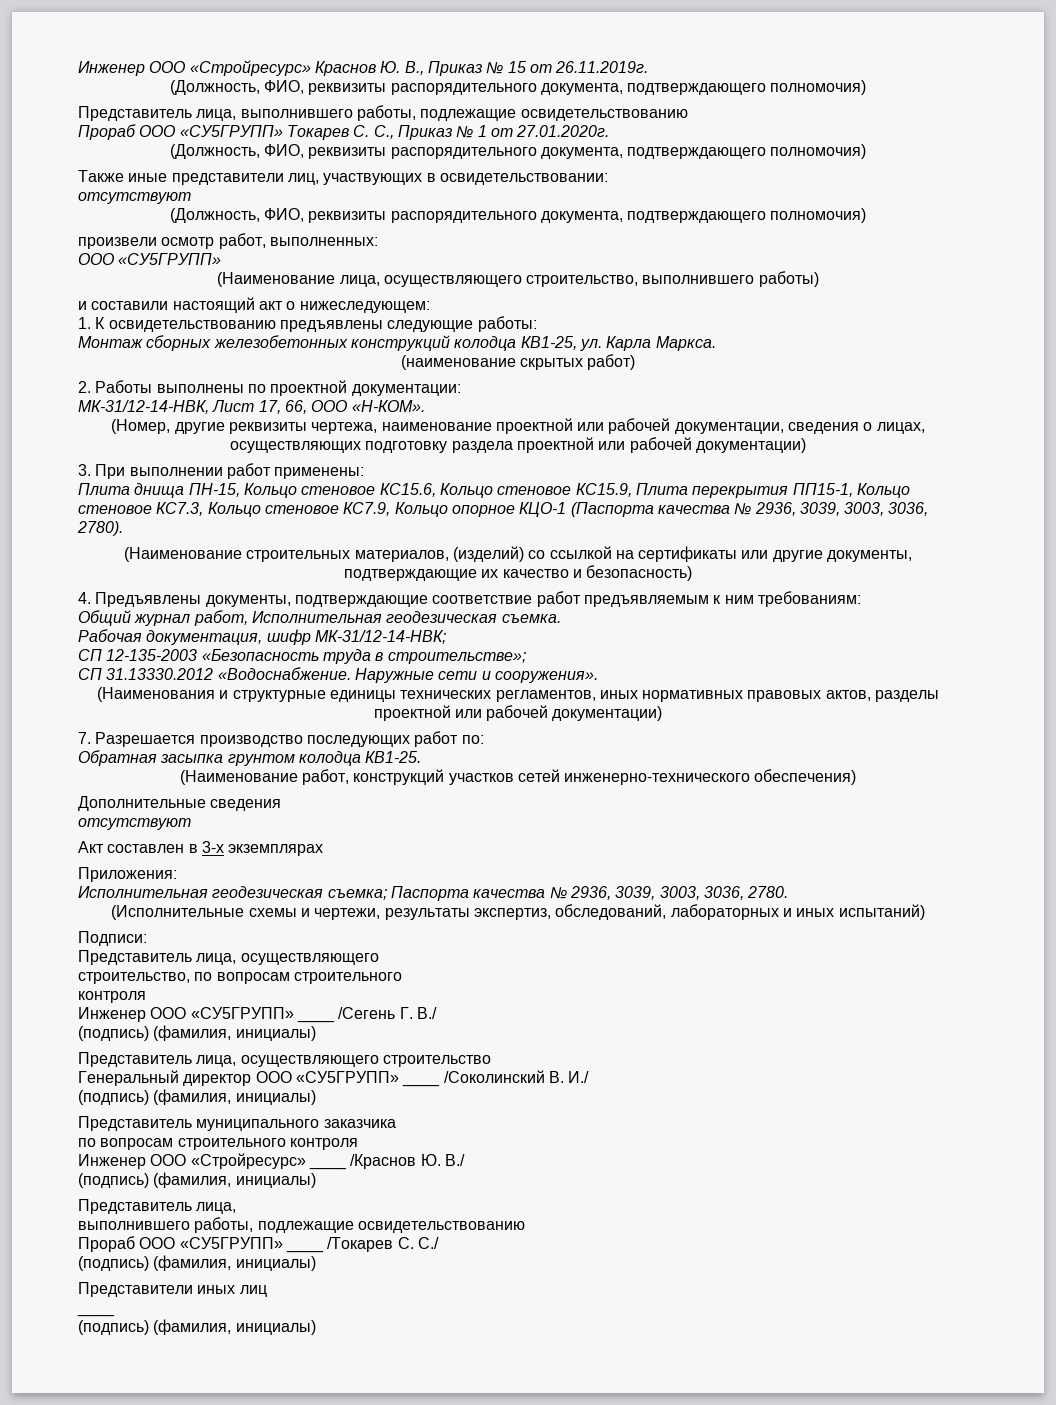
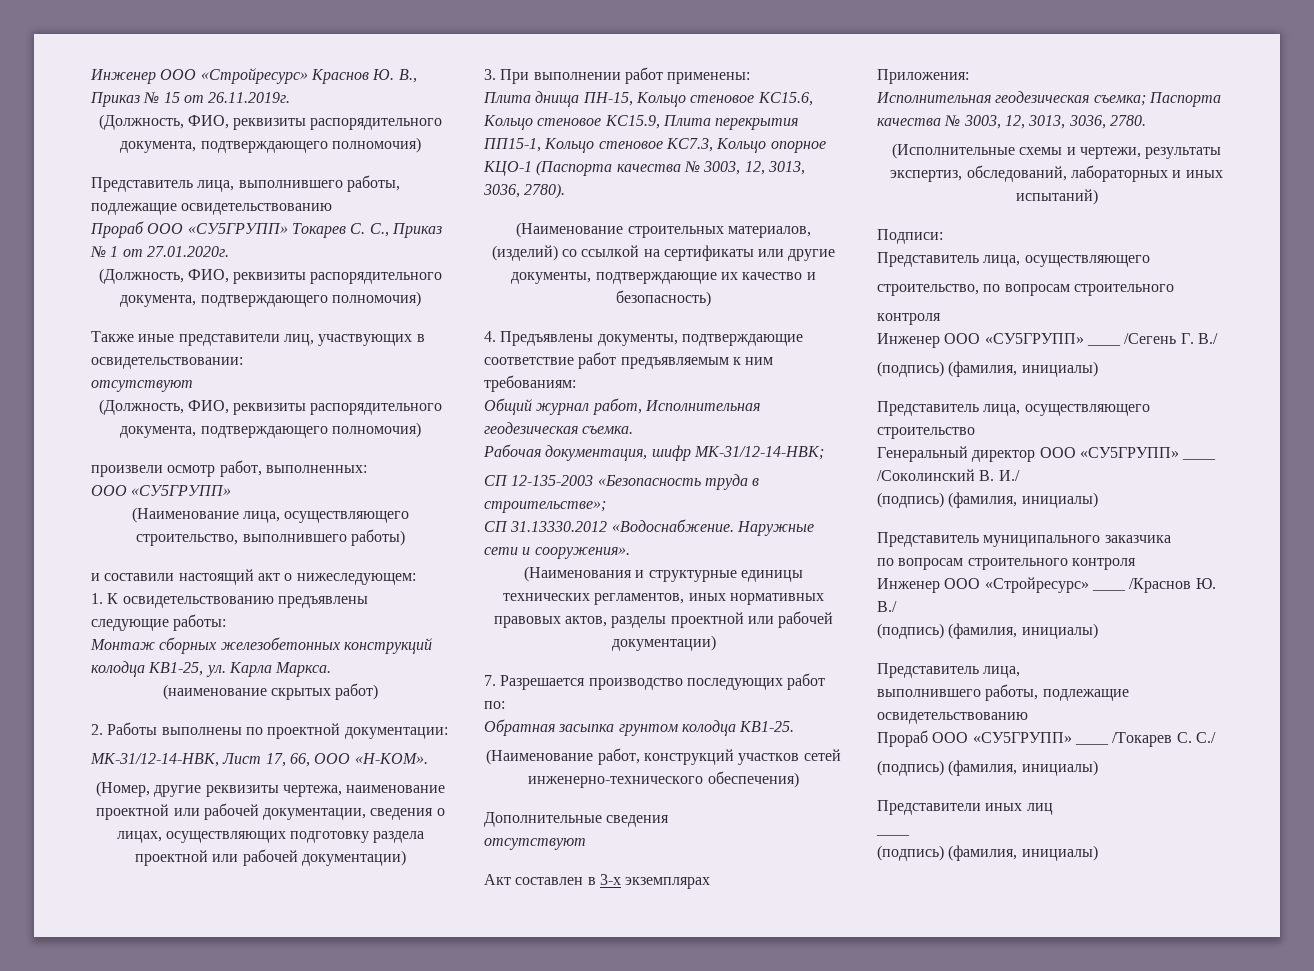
[264,502,448,517] стеновое КС7.9, Кольцо -> (767, 145) none
[754,502,885,516] 2936, 3039, 3003, -> [703,161,805,175] 3003, 12, 3013,
[569,886,700,900] 2936, 3039, 3003, -> [963,115,1066,129] 3003, 12, 3013,

